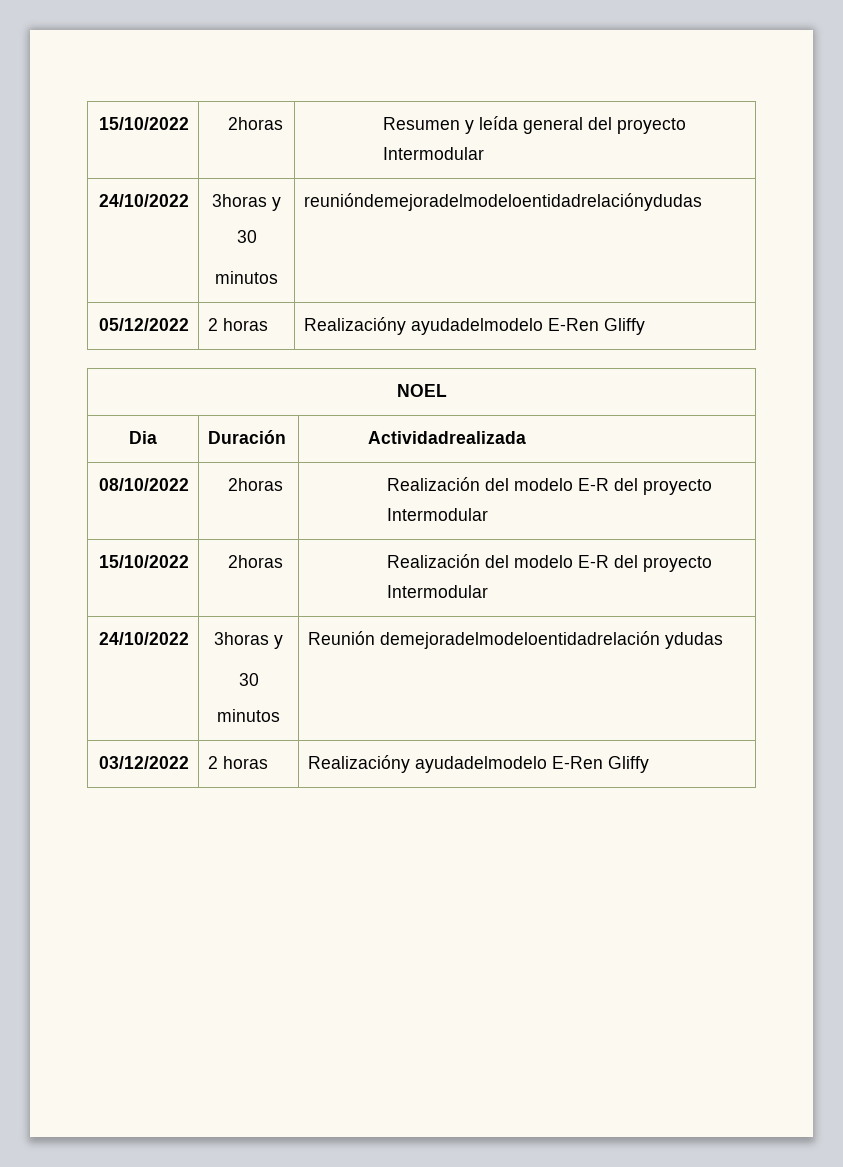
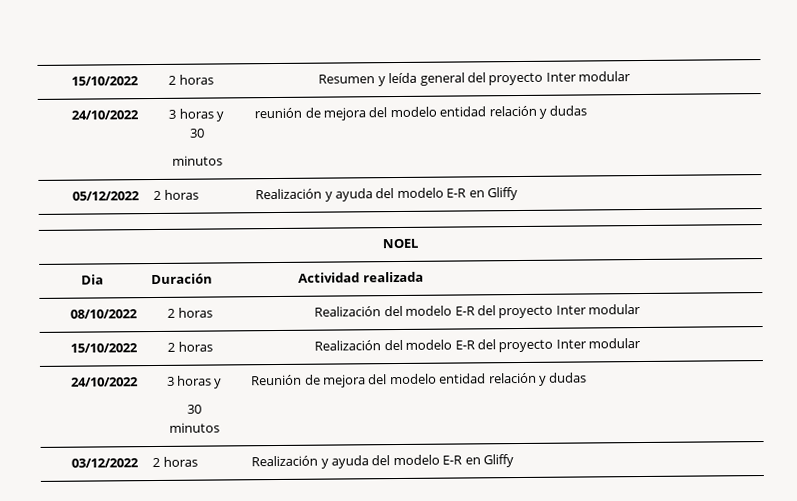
[98,117,189,130] [228,117,284,130] 15/10/2022 | 2horas -> [70,76,139,86] [168,74,214,85] 15/10/2022 | 2 horas
[383,147,485,160] [98,194,189,207] [212,194,281,211] [236,230,257,243] [215,271,278,284] [304,193,703,211] [98,318,189,331] [208,318,269,331] [304,317,600,335] Intermodular // 24/10/2022 | 3horas y // 30 // minutos | reunióndemejoradelmodeloentidadrelaciónydudas // 05/12/2022 | 2 horas | Realizacióny ayudadelmodelo E-Ren -> [545,71,632,82] [70,110,139,120] [168,108,224,122] [188,128,205,138] [171,155,223,166] [254,105,588,121] [71,191,140,201] [153,189,199,201] [255,187,485,202] Inter modular // 24/10/2022 | 3 horas y // 30 // minutos | reunión de mejora del modelo entidad relación y dudas // 05/12/2022 | 2 horas | Realización y ayuda del modelo E-R en
[367,431,526,444] Actividadrealizada -> [298,271,424,283] Actividad realizada
[228,478,284,491] [387,477,713,495] [387,508,489,521] [98,555,189,568] [228,555,284,568] [387,554,713,572] [387,585,489,598] [98,632,189,645] [214,632,269,645] 2horas | Realización del modelo E-R del proyecto Intermodular // 15/10/2022 | 2horas | Realización del modelo E-R del proyecto Intermodular // 24/10/2022 | 3horas -> [167,307,213,318] [314,304,642,319] [69,343,138,353] [167,341,213,352] [314,338,642,353] [70,377,139,387] [166,375,212,386] 2 horas | Realización del modelo E-R del proyecto Inter modular // 15/10/2022 | 2 horas | Realización del modelo E-R del proyecto Inter modular // 24/10/2022 | 3 horas
[380,631,724,649] [98,756,189,769] [208,756,269,769] [308,755,604,773] demejoradelmodeloentidadrelación ydudas // 03/12/2022 | 2 horas | Realizacióny ayudadelmodelo E-Ren -> [304,372,588,388] [70,458,139,468] [152,456,198,468] [251,454,481,469] de mejora del modelo entidad relación y dudas // 03/12/2022 | 2 horas | Realización y ayuda del modelo E-R en

